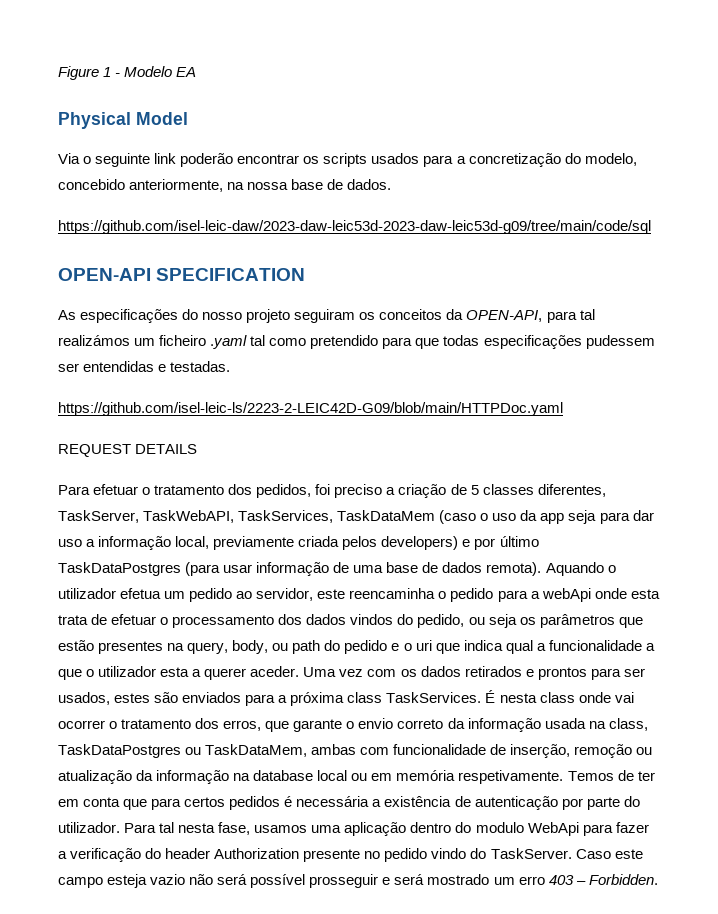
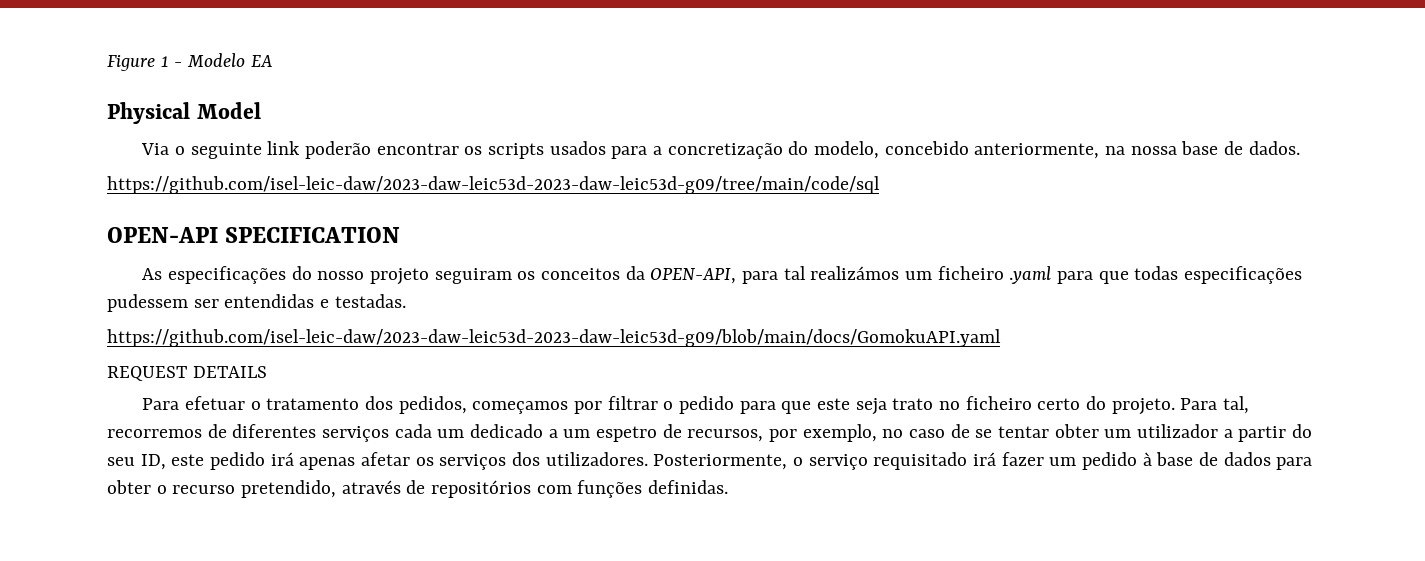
[250,335,379,349] tal como pretendido -> (1052, 275) none
[58,402,563,416] https://github.com/isel-leic-ls/2223-2-LEIC42D-G09/blob/main/HTTPDoc.yaml -> [107,329,1001,347] https://github.com/isel-leic-daw/2023-daw-leic53d-2023-daw-leic53d-g09/blob/main/docs/GomokuAPI.yaml
[315,484,606,498] [58,510,654,524] [58,536,539,550] [58,562,616,576] [58,588,660,602] [58,614,643,628] [58,640,655,654] [58,666,645,680] [58,690,634,706] [58,718,648,732] [58,744,653,758] [58,770,655,784] [58,796,640,810] [58,822,649,836] [58,848,643,862] [58,874,658,888] foi preciso a criação de 5 classes diferentes, TaskServer, TaskWebAPI, TaskServices, TaskDataMem (caso o uso da app seja para dar uso a informação local, previamente criada pelos developers) e por último TaskDataPostgres (para usar informação de uma base de dados remota). Aquando o utilizador efetua um pedido ao servidor, este reencaminha o pedido para a webApi onde esta trata de efetuar o processamento dos dados vindos do pedido, ou seja os parâmetros que estão presentes na query, body, ou path do pedido e o uri que indica qual a funcionalidade a que o utilizador esta a querer aceder. Uma vez com os dados retirados e prontos para ser usados, estes são enviados para a próxima class TaskServices. É nesta class onde vai ocorrer o tratamento dos erros, que garante o envio correto da informação usada na class, TaskDataPostgres ou TaskDataMem, ambas com funcionalidade de inserção, remoção ou atualização da informação na database local ou em memória respetivamente. Temos de ter em conta que para certos pedidos é necessária a existência de autenticação por parte do utilizador. Para tal nesta fase, usamos uma aplicação dentro do modulo WebApi para fazer a verificação do header Authorization presente no pedido vindo do TaskServer. Caso este campo esteja vazio não será possível prosseguir e será mostrado um erro 403 – Forbidden. -> [472,396,1250,415] [107,424,1313,442] [107,452,1313,470] [107,480,729,498] começamos por filtrar o pedido para que este seja trato no ficheiro certo do projeto. Para tal, recorremos de diferentes serviços cada um dedicado a um espetro de recursos, por exemplo, no caso de se tentar obter um utilizador a partir do seu ID, este pedido irá apenas afetar os serviços dos utilizadores. Posteriormente, o serviço requisitado irá fazer um pedido à base de dados para obter o recurso pretendido, através de repositórios com funções definidas.

